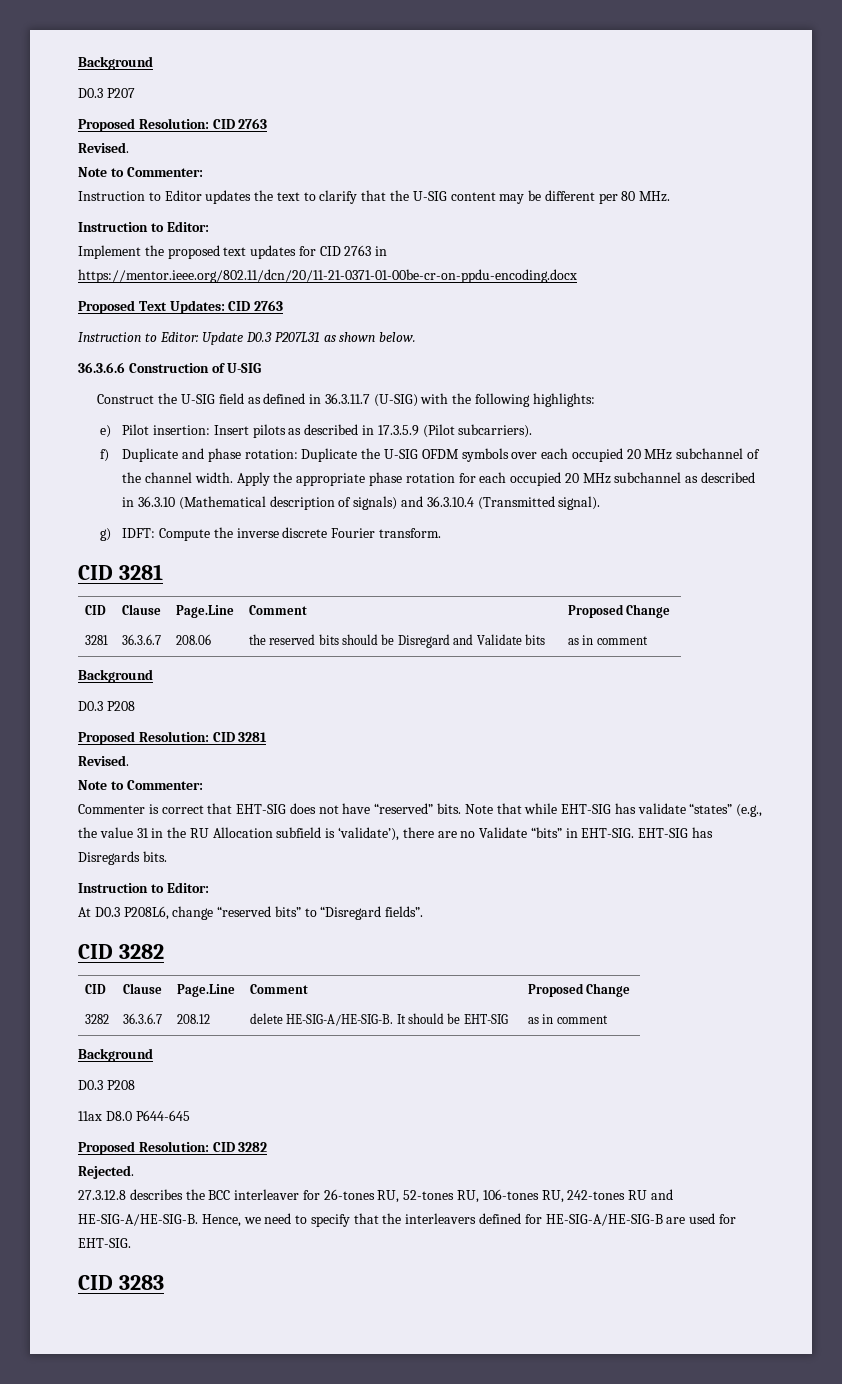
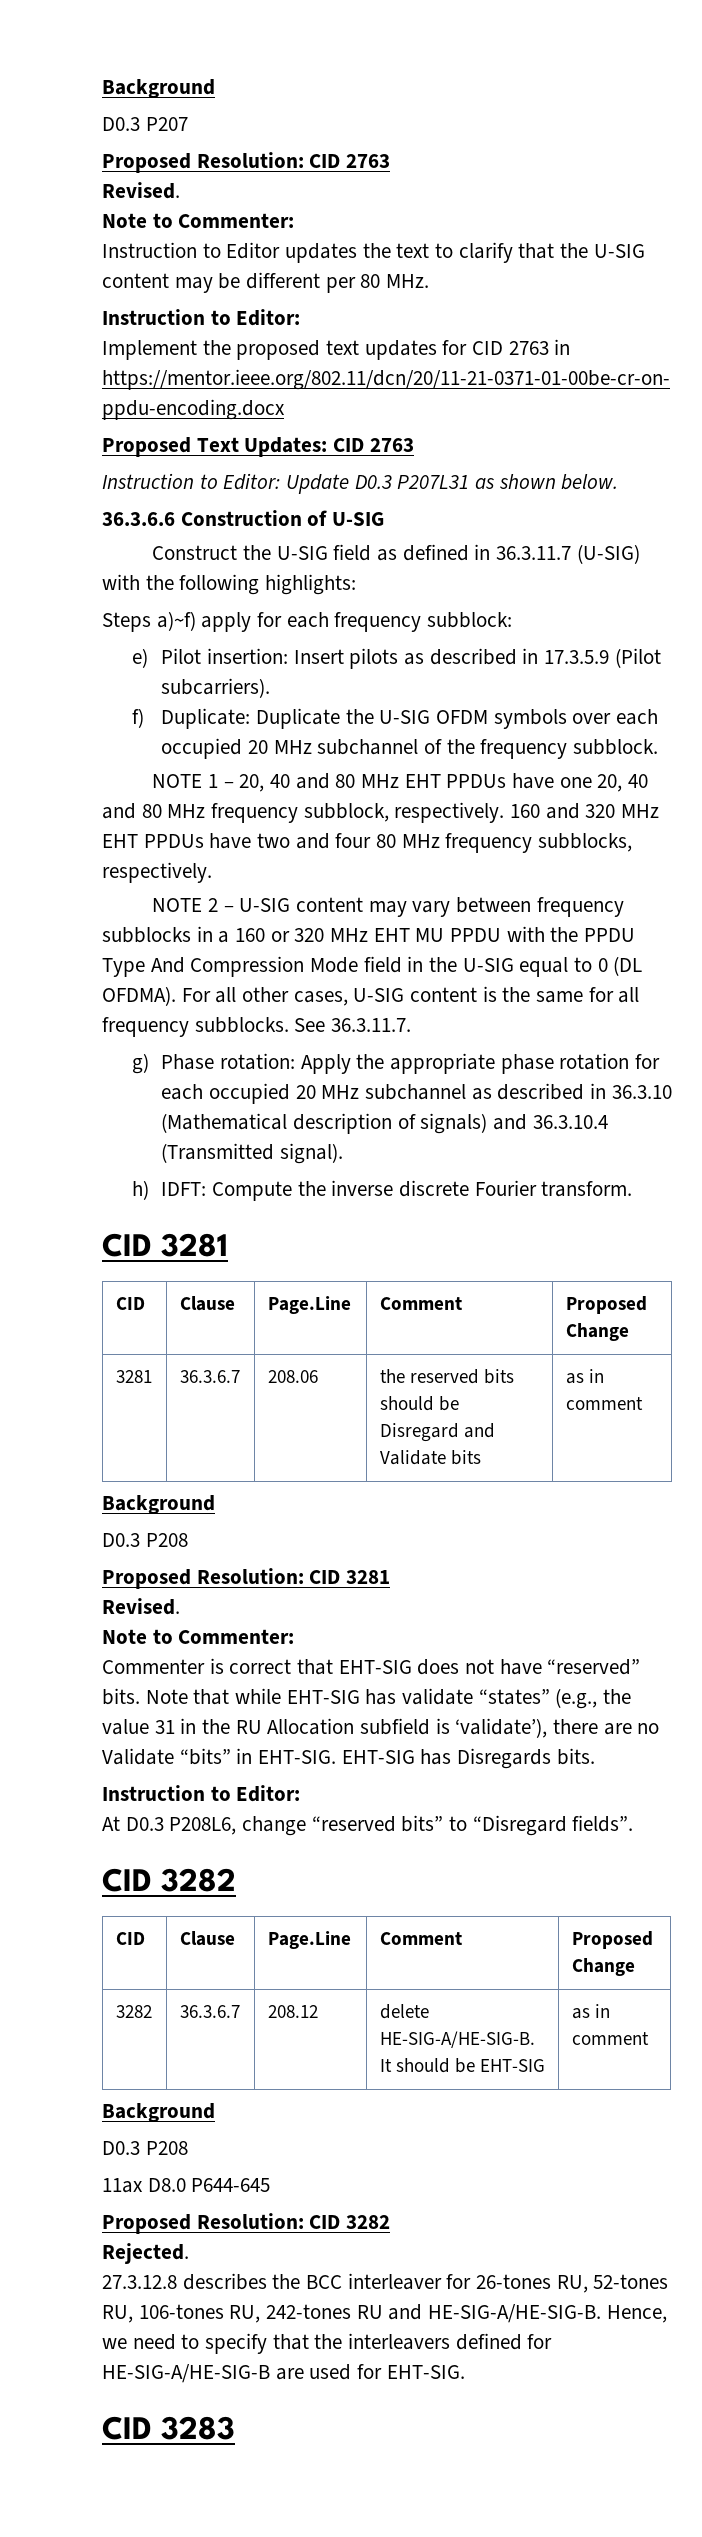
(595, 400) none -> [102,611,513,632] // Steps a)~f) apply for each frequency subblock:
[122,448,298,462] Duplicate and phase rotation: -> [161,708,251,729] Duplicate:
[145,472,233,483] channel width. -> [480,739,659,759] [152,773,649,792] [102,802,660,823] [102,833,633,853] [102,862,212,883] [152,897,624,917] [102,926,636,943] [102,956,643,977] [102,986,640,1006] [102,1017,412,1037] [131,1053,296,1074] frequency subblock. // NOTE 1 – 20, 40 and 80 MHz EHT PPDUs have one 20, 40 and 80 MHz frequency subblock, respectively. 160 and 320 MHz EHT PPDUs have two and four 80 MHz frequency subblocks, respectively. // NOTE 2 – U-SIG content may vary between frequency subblocks in a 160 or 320 MHz EHT MU PPDU with the PPDU Type And Compression Mode field in the U-SIG equal to 0 (DL OFDMA). For all other cases, U-SIG content is the same for all frequency subblocks. See 36.3.11.7. // g) Phase rotation:
[100,528,112,541] g) -> [131,1180,149,1200] h)

